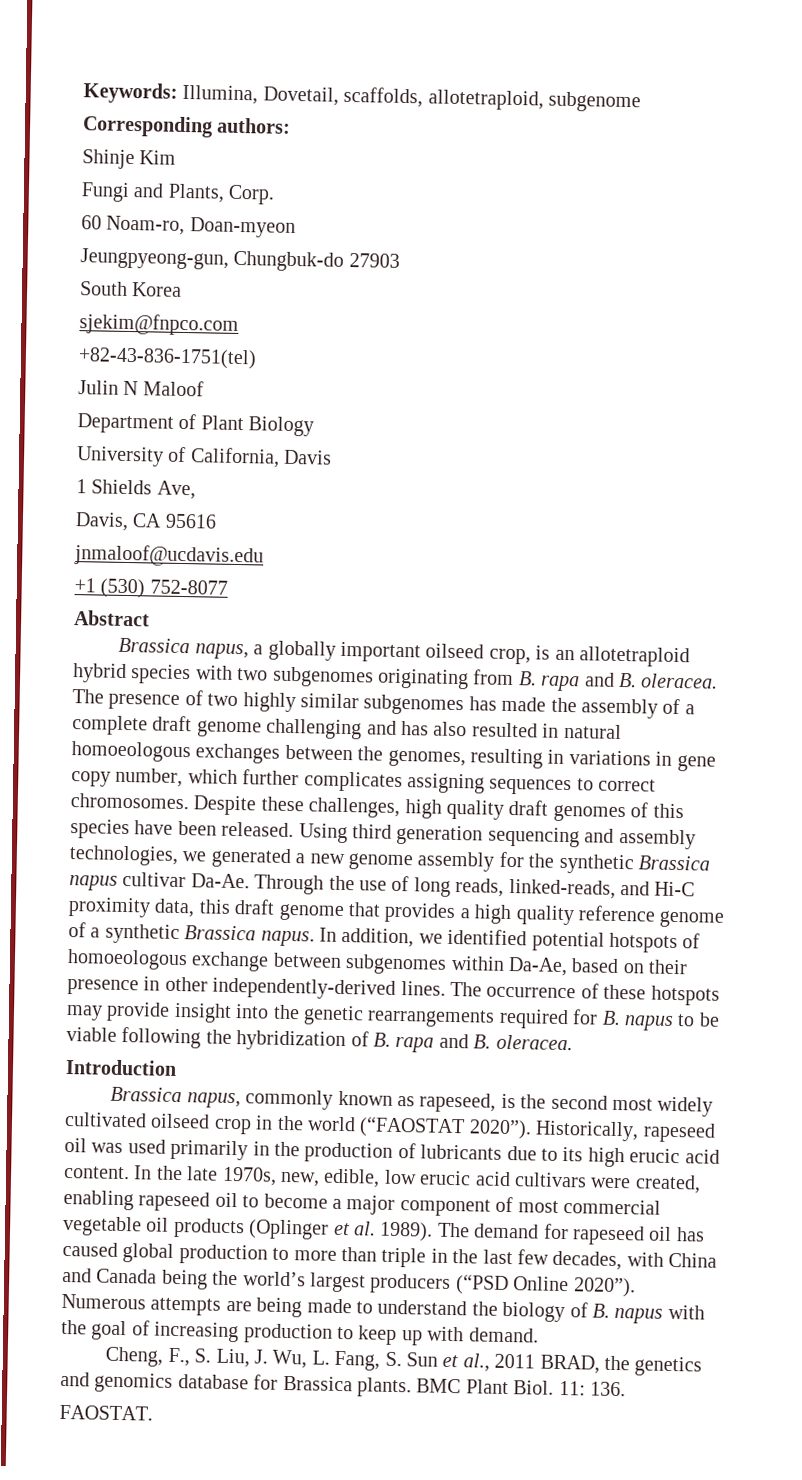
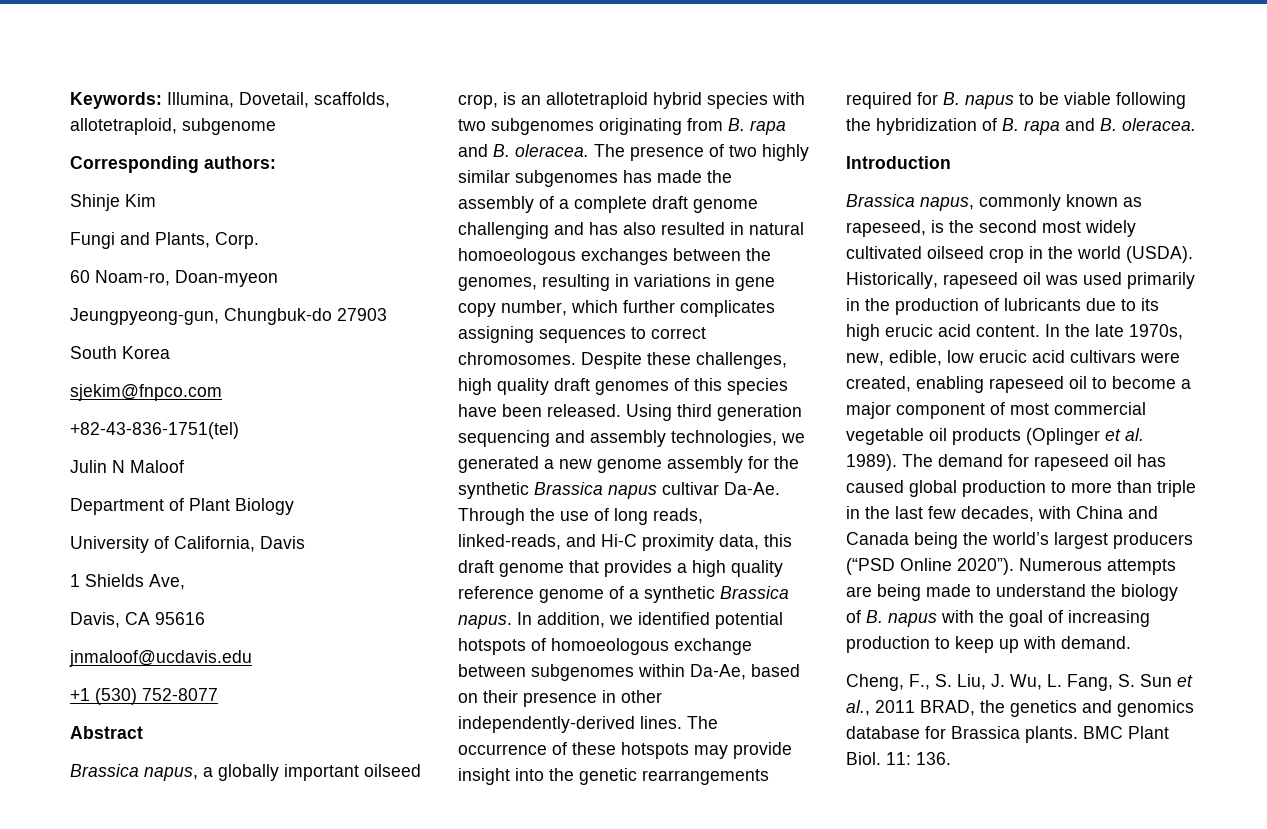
[359,1116,532,1140] (“FAOSTAT 2020”). -> [1126,246,1193,263] (USDA).
[59,1404,153,1421] // FAOSTAT. -> (951, 758) none

